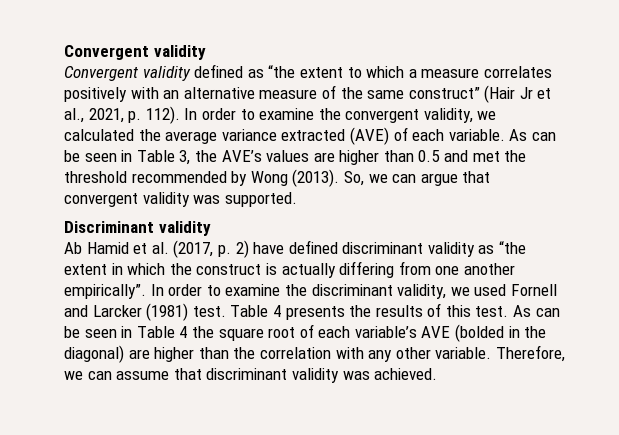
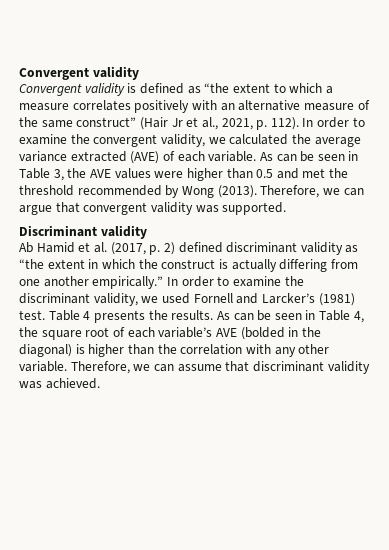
(191, 73) none -> [127,83,137,93] is
[221,150,335,162] AVE’s values are -> [89,168,184,179] AVE values were
[343,171,364,186] So, -> [260,185,320,198] Therefore,
[253,242,285,254] have -> (175, 248) none
[64,284,146,299] empirically”. -> [92,276,164,289] empirically.”
[92,305,142,317] Larcker -> [261,293,315,304] Larcker’s
[375,303,560,317] [64,326,188,338] results of this test. As can be seen in Table 4 -> [171,310,364,323] results. As can be seen in Table 4,
[128,349,150,359] are -> [75,344,85,354] is

